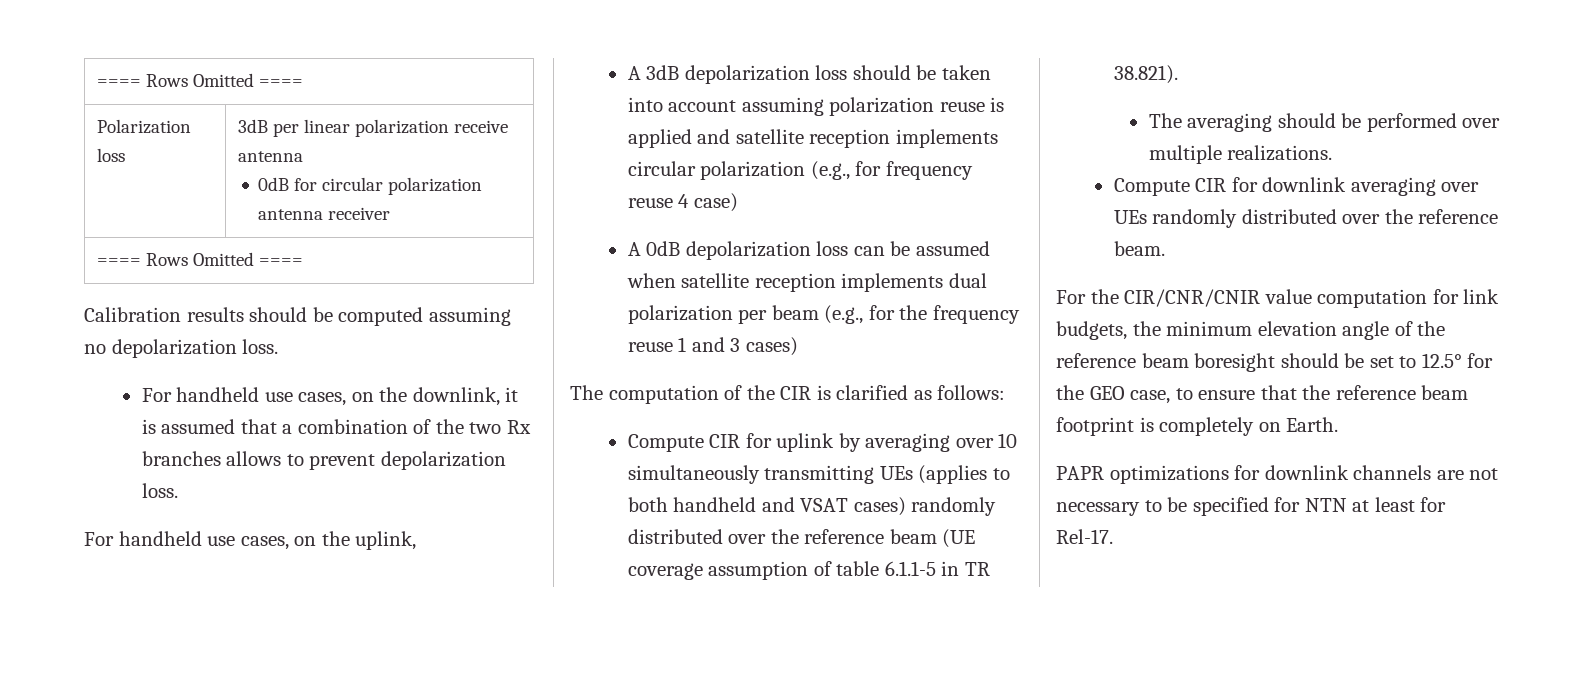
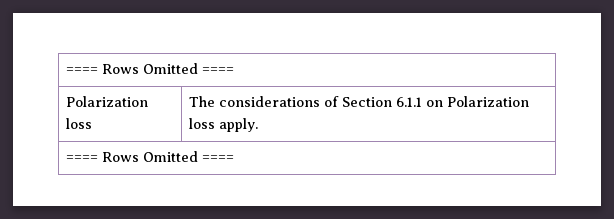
[238,119,509,137] [238,151,304,162] [258,177,483,195] [258,207,391,220] [97,252,304,266] [84,307,511,326] [84,339,279,358] [141,387,519,406] [141,419,531,434] [141,451,506,470] [141,483,178,498] [84,531,417,550] [627,65,991,84] [627,97,1005,116] [627,129,998,148] [627,161,973,180] [627,193,738,212] [627,241,990,260] [626,273,987,292] [627,305,1020,324] [627,337,798,356] [570,385,1006,404] [627,433,1018,452] [627,465,1010,484] [627,497,997,516] [627,529,976,548] [627,561,990,580] [1113,65,1178,84] [1148,113,1501,132] [1148,145,1333,164] [1113,177,1480,196] [1113,209,1499,228] [1113,241,1165,256] [1056,289,1500,308] [1056,321,1446,340] [1056,353,1494,372] [1056,385,1469,404] [1056,417,1339,436] [1056,465,1499,484] [1056,497,1447,516] [1056,529,1113,544] 3dB per linear polarization receive antenna // 0dB for circular polarization antenna receiver // ==== Rows Omitted ==== // Calibration results should be computed assuming no depolarization loss. // For handheld use cases, on the downlink, it is assumed that a combination of the two Rx branches allows to prevent depolarization loss. // For handheld use cases, on the uplink, // A 3dB depolarization loss should be taken into account assuming polarization reuse is applied and satellite reception implements circular polarization (e.g., for frequency reuse 4 case) // A 0dB depolarization loss can be assumed when satellite reception implements dual polarization per beam (e.g., for the frequency reuse 1 and 3 cases) // The computation of the CIR is clarified as follows: // Compute CIR for uplink by averaging over 10 simultaneously transmitting UEs (applies to both handheld and VSAT cases) randomly distributed over the reference beam (UE coverage assumption of table 6.1.1-5 in TR 38.821). // The averaging should be performed over multiple realizations. // Compute CIR for downlink averaging over UEs randomly distributed over the reference beam. // For the CIR/CNR/CNIR value computation for link budgets, the minimum elevation angle of the reference beam boresight should be set to 12.5° for the GEO case, to ensure that the reference beam footprint is completely on Earth. // PAPR optimizations for downlink channels are not necessary to be specified for NTN at least for Rel-17. -> [188,96,529,107] [188,118,258,132] [65,151,234,162] The considerations of Section 6.1.1 on Polarization loss apply. // ==== Rows Omitted ====

